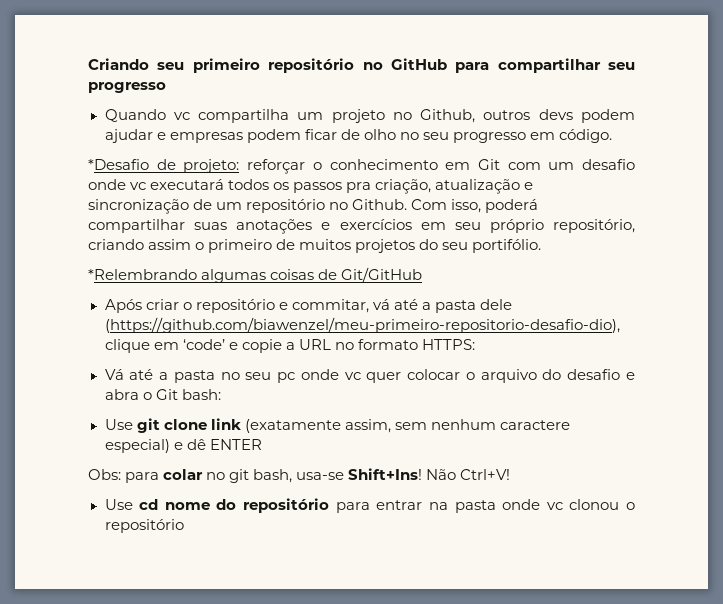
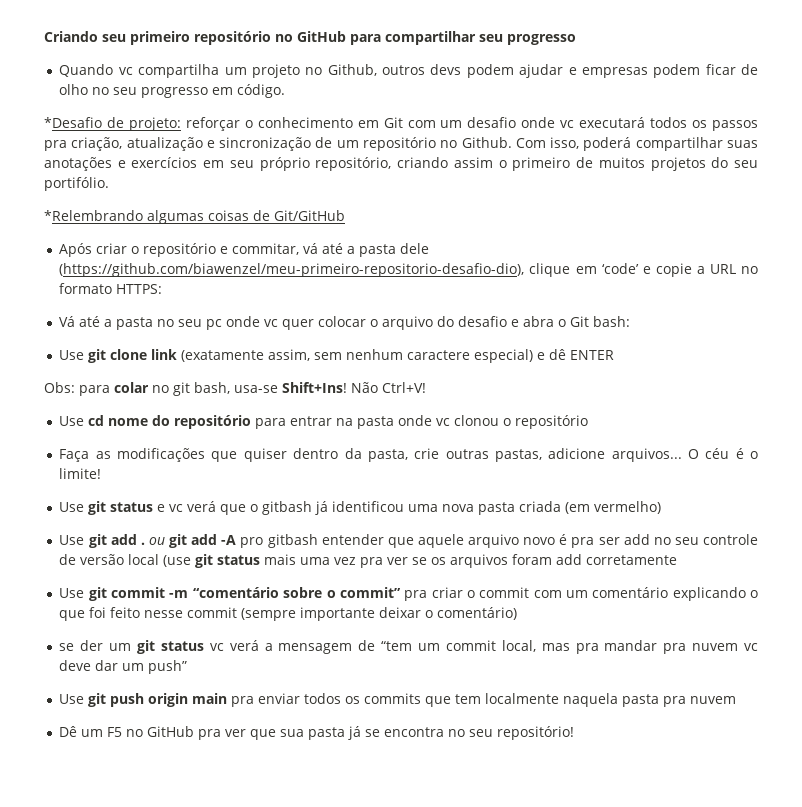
(184, 526) none -> [59,448,759,462] [59,468,102,479] [59,501,662,515] [59,534,759,548] [59,554,678,568] [59,587,759,601] [59,607,518,621] [59,640,759,654] [59,660,188,674] [59,693,737,707] [59,726,575,740] // Faça as modificações que quiser dentro da pasta, crie outras pastas, adicione arquivos... O céu é o limite! // Use git status e vc verá que o gitbash já identificou uma nova pasta criada (em vermelho) // Use git add . ou git add -A pro gitbash entender que aquele arquivo novo é pra ser add no seu controle de versão local (use git status mais uma vez pra ver se os arquivos foram add corretamente // Use git commit -m “comentário sobre o commit” pra criar o commit com um comentário explicando o que foi feito nesse commit (sempre importante deixar o comentário) // se der um git status vc verá a mensagem de “tem um commit local, mas pra mandar pra nuvem vc deve dar um push” // Use git push origin main pra enviar todos os commits que tem localmente naquela pasta pra nuvem // Dê um F5 no GitHub pra ver que sua pasta já se encontra no seu repositório!

